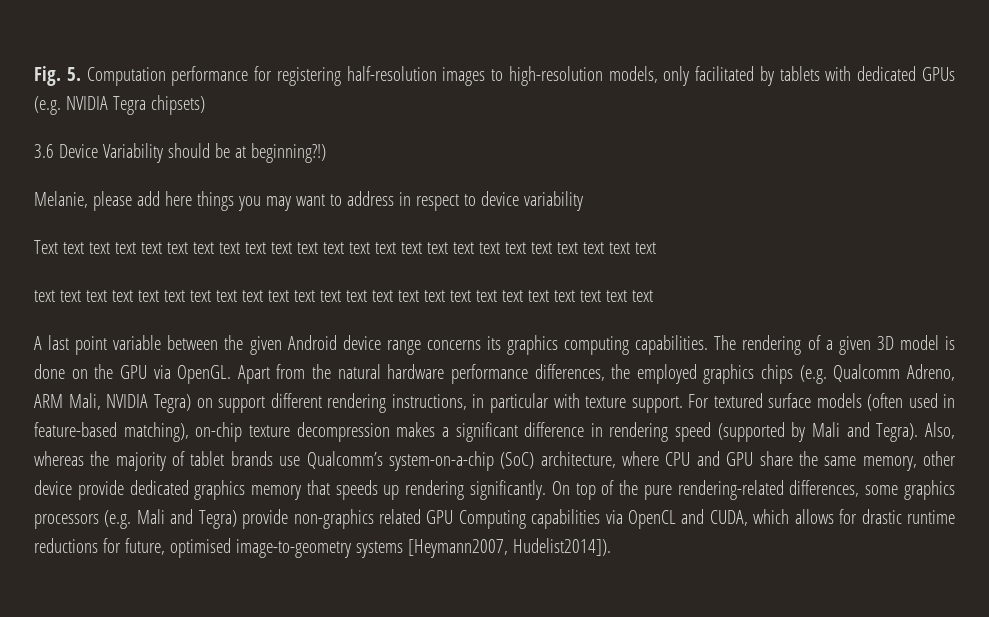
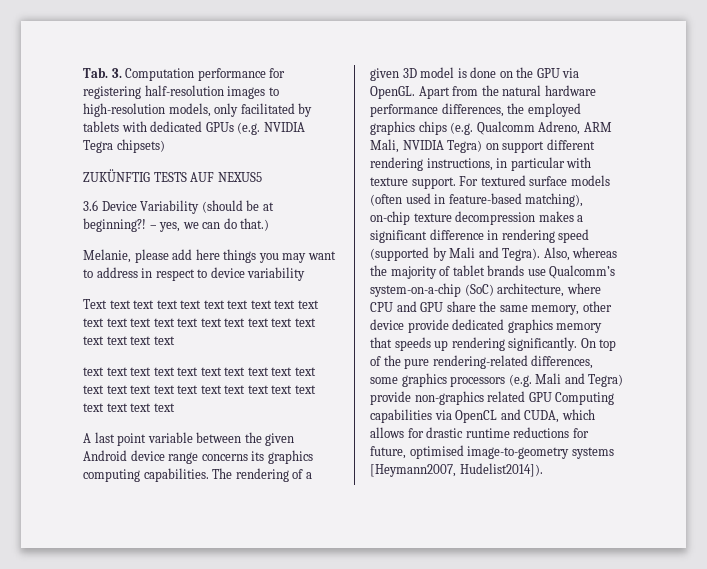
[34,66,81,86] Fig. 5. -> [83,67,122,78] Tab. 3.
(205, 105) none -> [83,169,262,182] // ZUKÜNFTIG TESTS AUF NEXUS5
[167,143,210,158] should -> [201,200,243,213] (should
[250,143,326,163] beginning?!) -> [83,218,270,232] beginning?! – yes, we can do that.)

